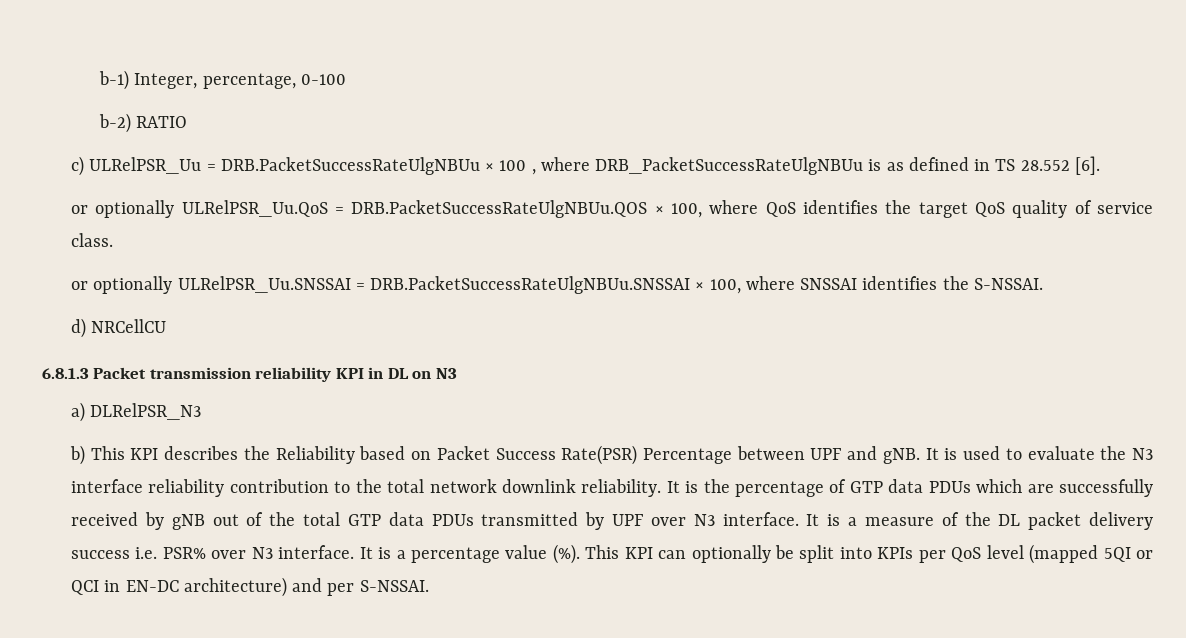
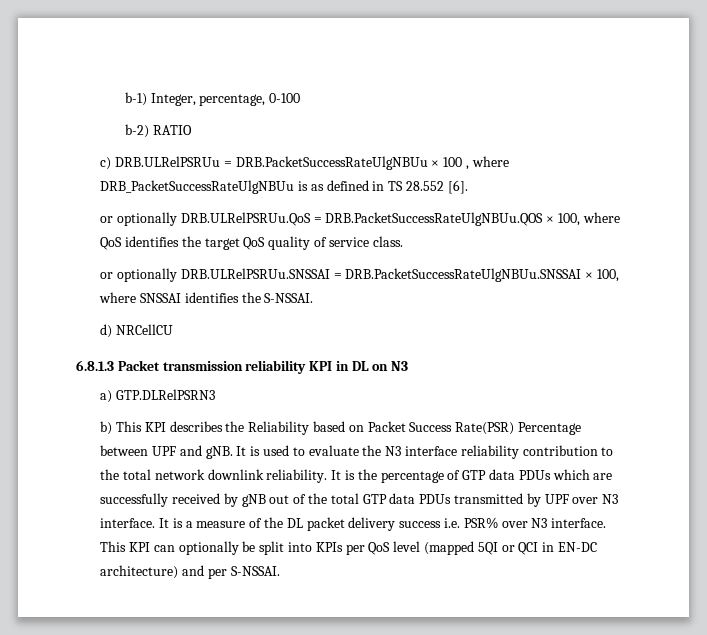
[89,157,202,174] ULRelPSR_Uu -> [115,156,221,167] DRB.ULRelPSRUu
[181,200,328,217] ULRelPSR_Uu.QoS -> [180,212,311,226] DRB.ULRelPSRUu.QoS
[177,276,351,293] ULRelPSR_Uu.SNSSAI -> [180,268,330,279] DRB.ULRelPSRUu.SNSSAI
[90,403,202,420] DLRelPSR_N3 -> [116,389,216,400] GTP.DLRelPSRN3
[359,544,580,564] It is a percentage value (%). -> (607, 523) none

